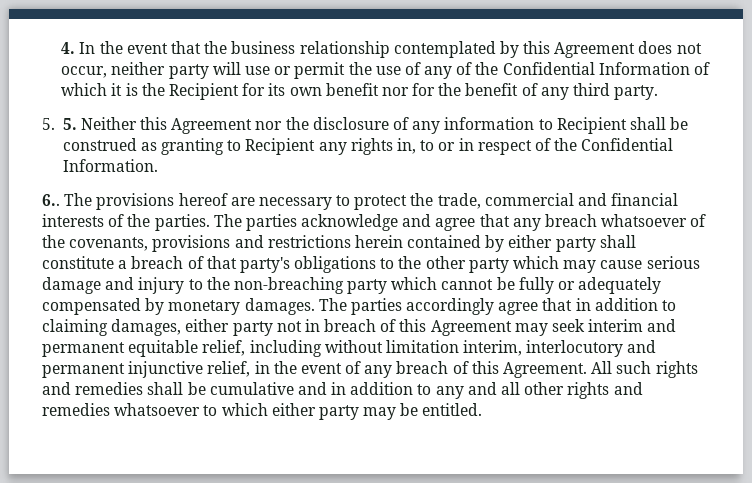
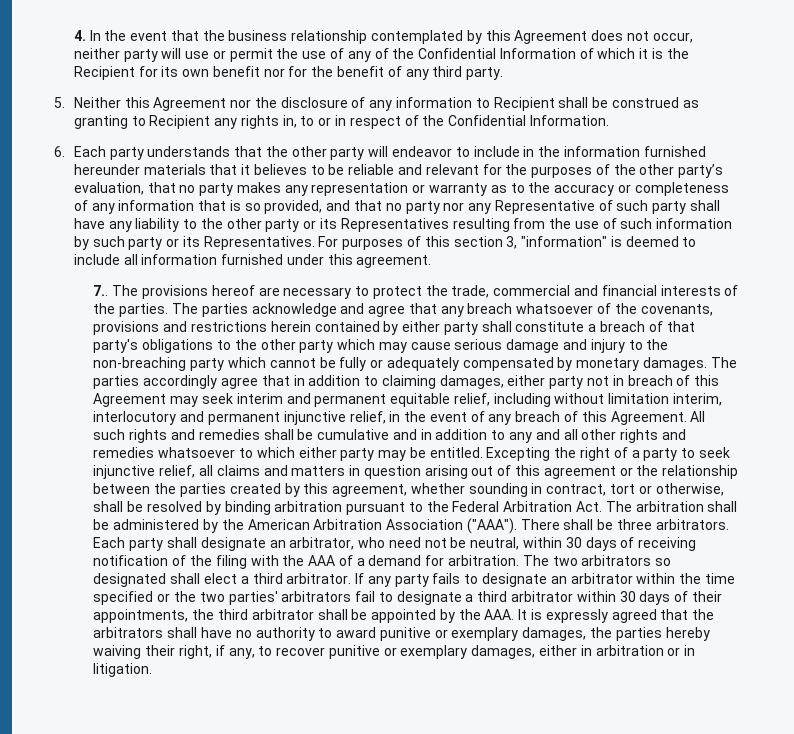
[62,118,77,130] 5. -> (65, 102) none
[42,194,60,206] 6.. -> [54,146,706,160] [73,164,724,178] [73,182,729,196] [73,200,720,214] [73,218,733,232] [73,236,697,250] [73,254,432,268] [93,285,109,296] 6. Each party understands that the other party will endeavor to include in the information furnished hereunder materials that it believes to be reliable and relevant for the purposes of the other party’s evaluation, that no party makes any representation or warranty as to the accuracy or completeness of any information that is so provided, and that no party nor any Representative of such party shall have any liability to the other party or its Representatives resulting from the use of such information by such party or its Representatives. For purposes of this section 3, "information" is deemed to include all information furnished under this agreement. // 7..
(483, 409) none -> [486,447,730,461] [93,465,739,479] [93,483,724,497] [93,501,738,515] [93,518,729,534] [93,537,697,551] [93,555,672,569] [93,573,735,587] [93,591,722,605] [93,609,715,623] [93,627,710,641] [93,645,696,659] [93,663,153,677] Excepting the right of a party to seek injunctive relief, all claims and matters in question arising out of this agreement or the relationship between the parties created by this agreement, whether sounding in contract, tort or otherwise, shall be resolved by binding arbitration pursuant to the Federal Arbitration Act. The arbitration shall be administered by the American Arbitration Association ("AAA"). There shall be three arbitrators. Each party shall designate an arbitrator, who need not be neutral, within 30 days of receiving notification of the filing with the AAA of a demand for arbitration. The two arbitrators so designated shall elect a third arbitrator. If any party fails to designate an arbitrator within the time specified or the two parties' arbitrators fail to designate a third arbitrator within 30 days of their appointments, the third arbitrator shall be appointed by the AAA. It is expressly agreed that the arbitrators shall have no authority to award punitive or exemplary damages, the parties hereby waiving their right, if any, to recover punitive or exemplary damages, either in arbitration or in litigation.

